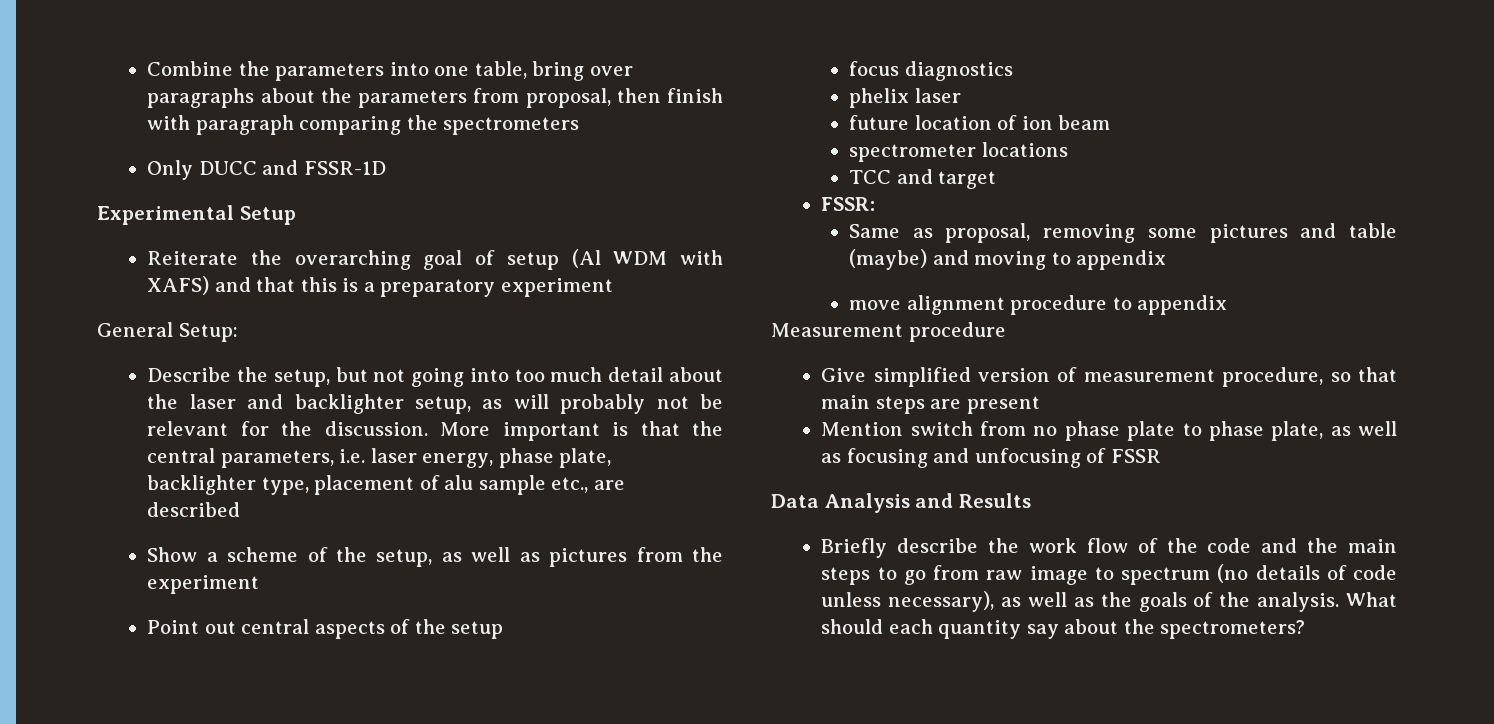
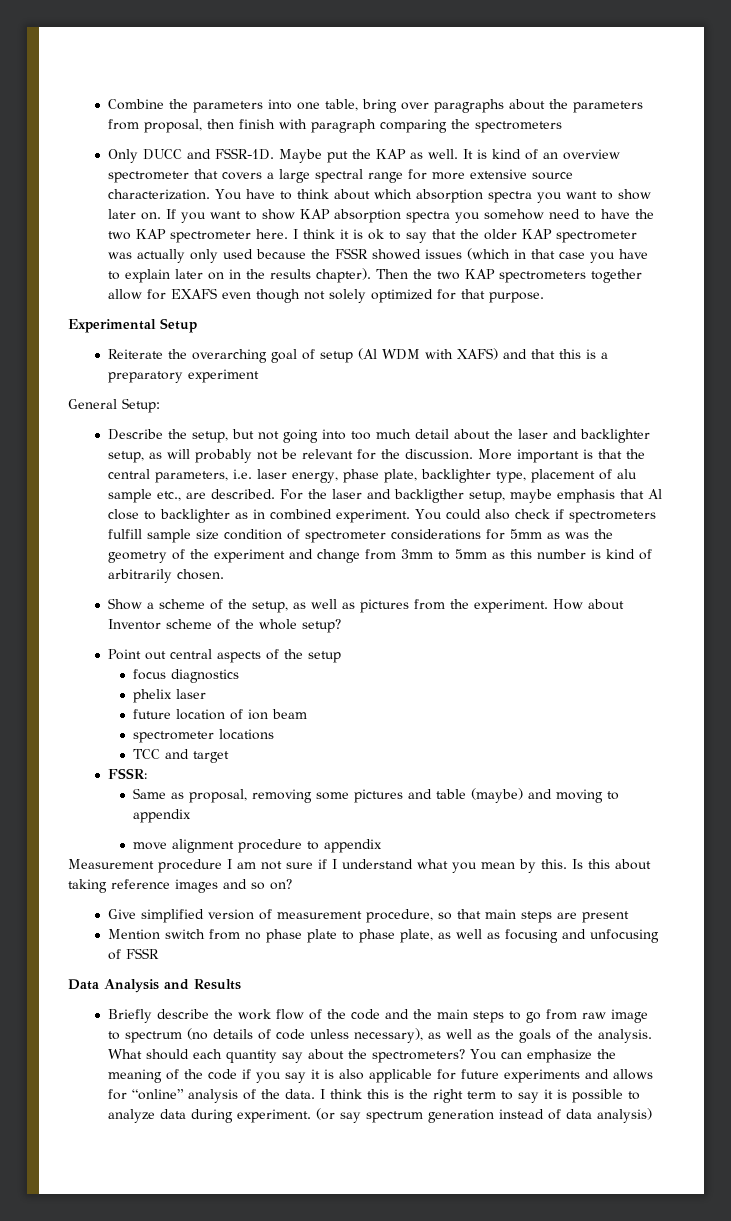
[303,161,386,175] FSSR-1D -> [214,148,620,163] [107,169,573,183] [107,189,651,203] [107,209,654,223] [107,229,637,243] [107,248,648,263] [107,268,642,283] [107,288,544,303] FSSR-1D. Maybe put the KAP as well. It is kind of an overview spectrometer that covers a large spectral range for more extensive source characterization. You have to think about which absorption spectra you want to show later on. If you want to show KAP absorption spectra you somehow need to have the two KAP spectrometer here. I think it is ok to say that the older KAP spectrometer was actually only used because the FSSR showed issues (which in that case you have to explain later on in the results chapter). Then the two KAP spectrometers together allow for EXAFS even though not solely optimized for that purpose.
[147,502,241,517] described -> [210,489,662,503] [107,509,656,523] [107,529,613,543] [107,549,652,563] [107,569,224,583] described. For the laser and backligther setup, maybe emphasis that Al close to backlighter as in combined experiment. You could also check if spectrometers fulfill sample size condition of spectrometer considerations for 5mm as was the geometry of the experiment and change from 3mm to 5mm as this number is kind of arbitrarily chosen.
[147,575,260,594] experiment -> [473,599,624,613] [107,619,341,633] experiment. How about Inventor scheme of the whole setup?
(1006, 332) none -> [227,859,651,873] [68,879,292,893] I am not sure if I understand what you mean by this. Is this about taking reference images and so on?
(1306, 629) none -> [469,1049,616,1063] [107,1069,653,1083] [107,1089,640,1103] [107,1108,652,1123] You can emphasize the meaning of the code if you say it is also applicable for future experiments and allows for “online” analysis of the data. I think this is the right term to say it is possible to analyze data during experiment. (or say spectrum generation instead of data analysis)

